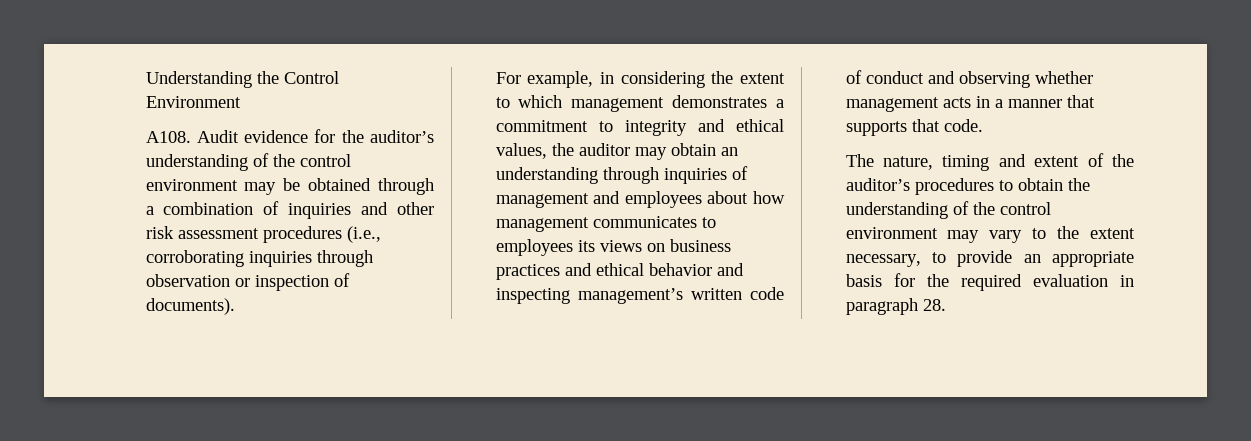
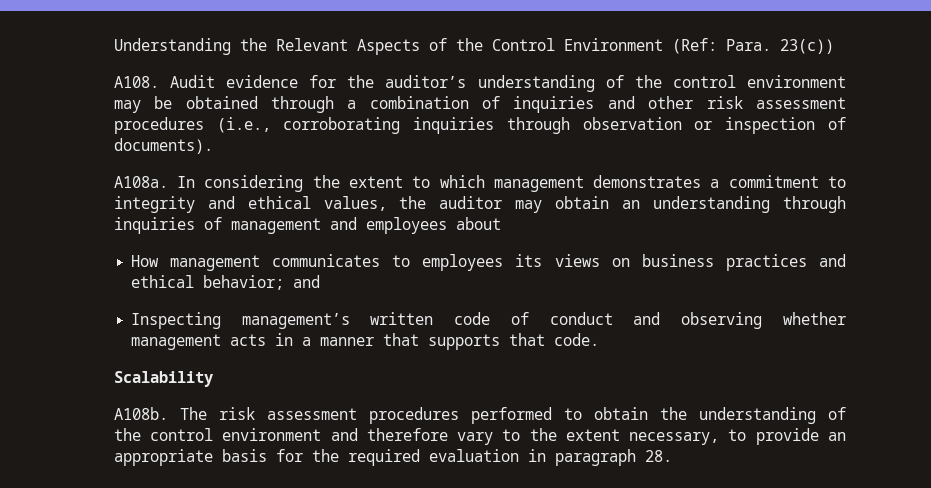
(279, 77) none -> [275,38,483,55] Relevant Aspects of the
(241, 102) none -> [671,38,834,54] (Ref: Para. 23(c))
[495,71,614,88] For example, in -> [113,176,196,188] A108a. In
[753,191,785,204] how -> [130,255,159,267] // How
[648,263,744,276] [495,288,570,304] behavior and inspecting -> [202,275,320,290] [130,312,221,329] behavior; and // Inspecting
[845,153,1134,171] [845,178,994,195] The nature, timing and extent of the auditor’s procedures -> [113,371,213,387] [113,407,552,424] Scalability // A108b. The risk assessment procedures performed
[947,230,980,243] may -> [330,428,448,441] and therefore

